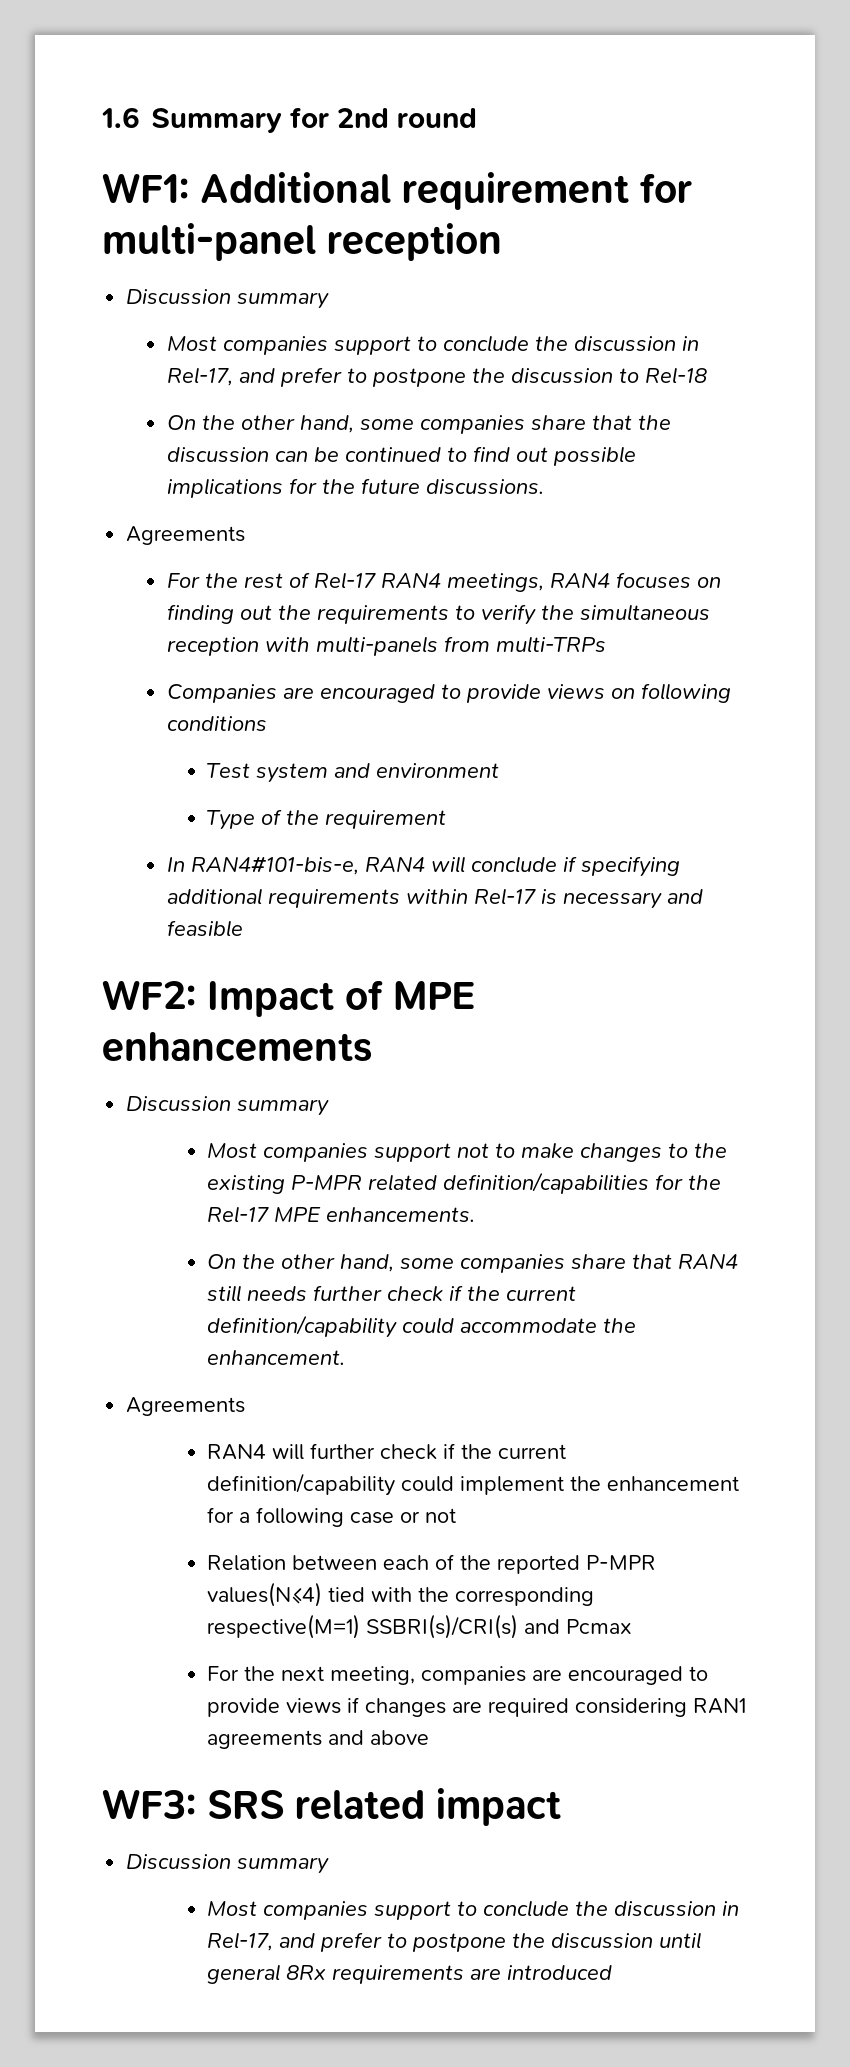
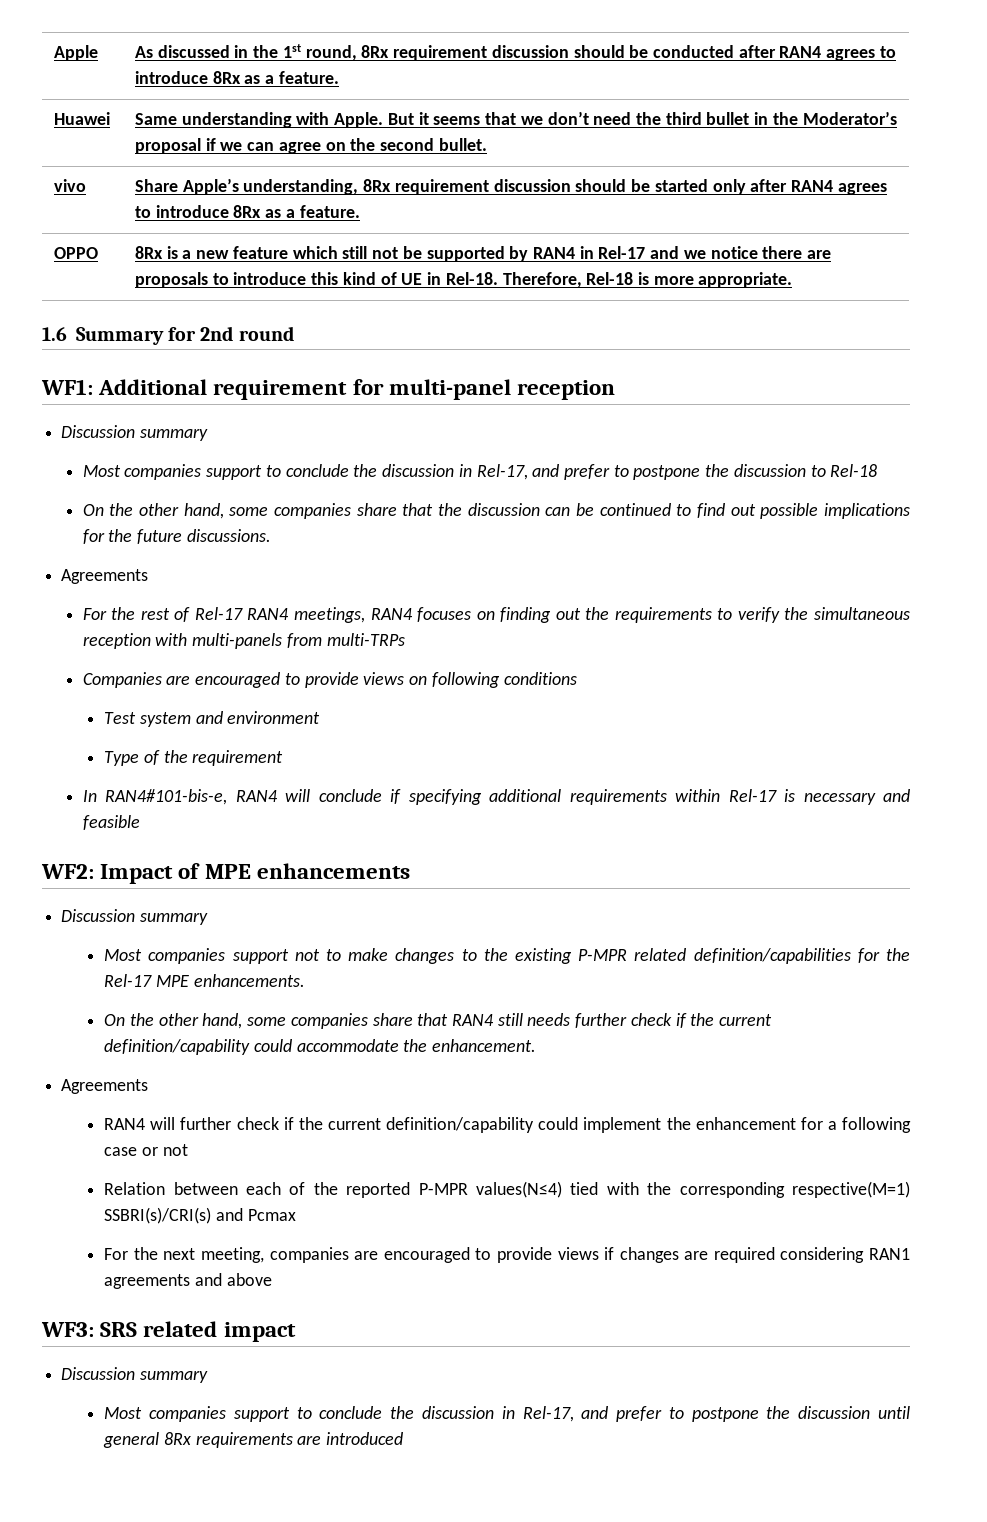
(101, 117) none -> [54,45,99,61] [135,44,896,61] [135,71,339,84] [54,112,111,125] [135,111,897,128] [135,138,487,154] [54,179,87,192] [135,178,887,195] [135,205,360,218] [54,247,99,259] [135,246,832,262] [135,272,793,288] Apple | As discussed in the 1st round, 8Rx requirement discussion should be conducted after RAN4 agrees to introduce 8Rx as a feature. // Huawei | Same understanding with Apple. But it seems that we don’t need the third bullet in the Moderator’s proposal if we can agree on the second bullet. // vivo | Share Apple’s understanding, 8Rx requirement discussion should be started only after RAN4 agrees to introduce 8Rx as a feature. // OPPO | 8Rx is a new feature which still not be supported by RAN4 in Rel-17 and we notice there are proposals to introduce this kind of UE in Rel-18. Therefore, Rel-18 is more appropriate. //

